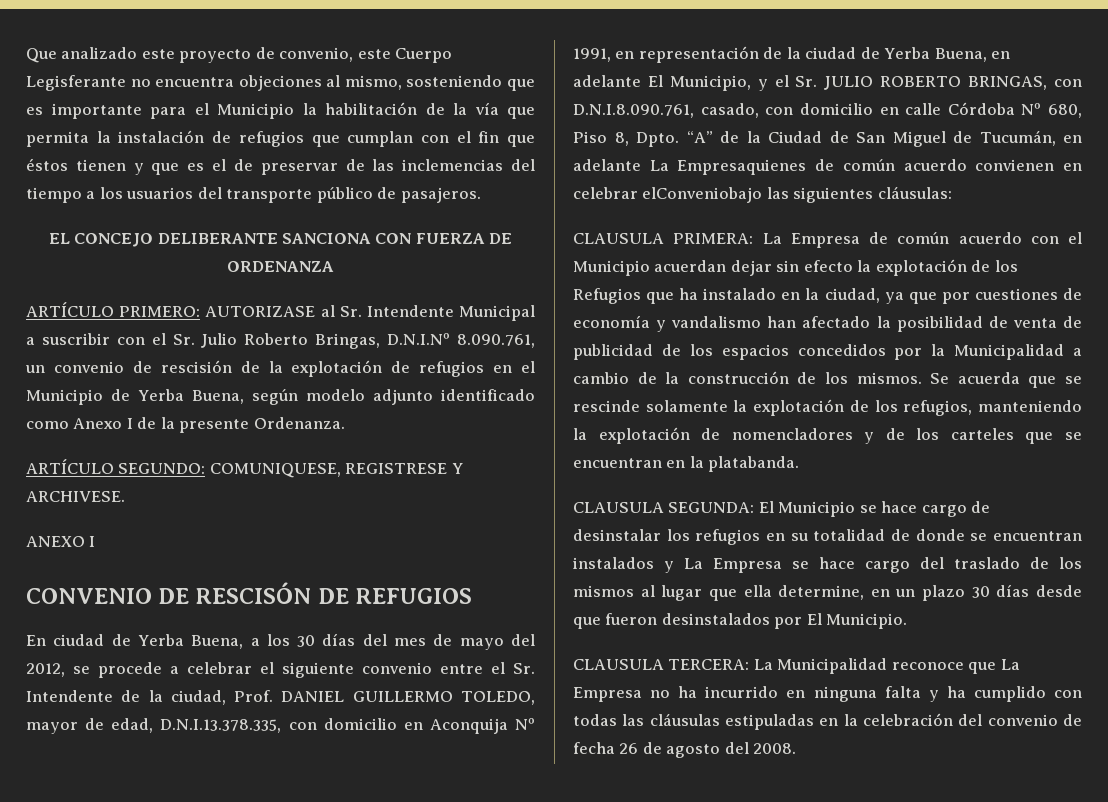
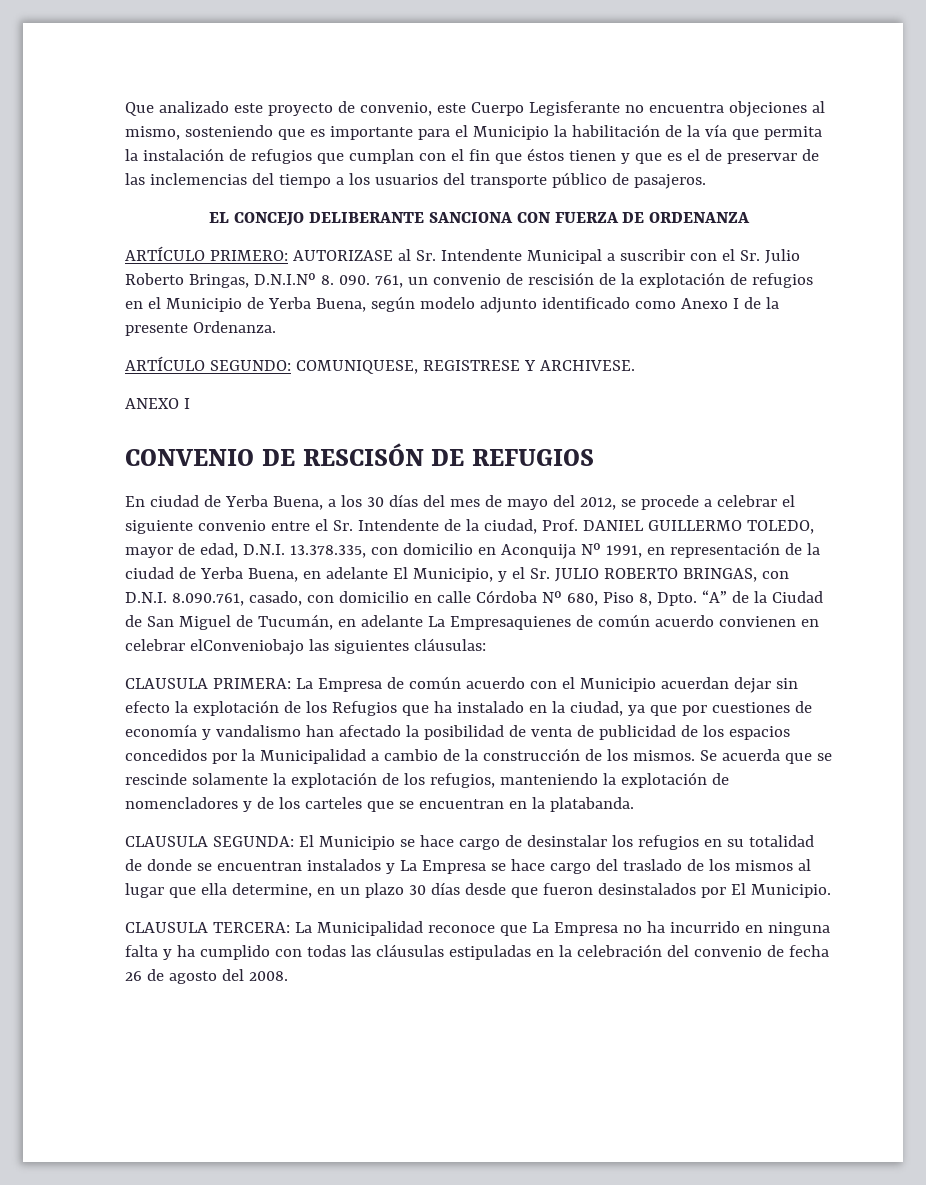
[457,334,535,348] 8.090.761, -> [320,275,403,288] 8. 090. 761,
[160,719,282,733] D.N.I.13.378.335, -> [242,544,366,558] D.N.I. 13.378.335,
[573,104,694,118] D.N.I.8.090.761, -> [125,592,244,606] D.N.I. 8.090.761,

